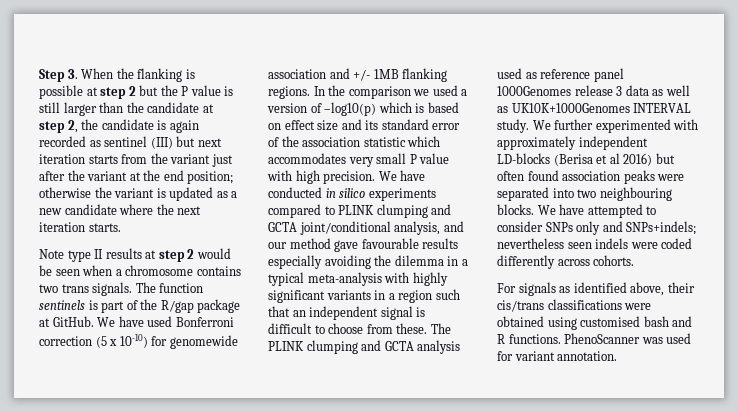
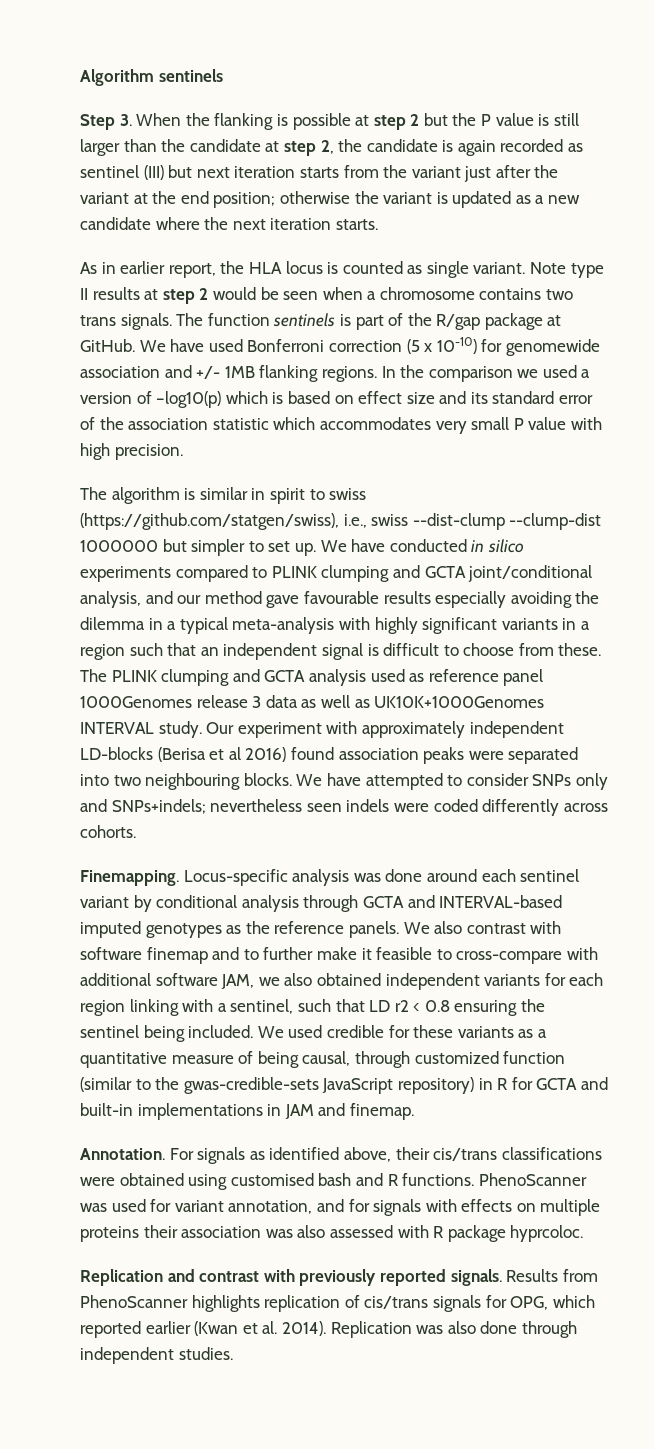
(39, 75) none -> [80,69,223,86] Algorithm sentinels //
(121, 227) none -> [80,261,526,278] As in earlier report, the HLA locus is counted as single variant.
(376, 177) none -> [80,487,367,504] [80,513,602,530] [80,539,316,556] // The algorithm is similar in spirit to swiss (https://github.com/statgen/swiss), i.e., swiss --dist-clump --clump-dist 1000000 but simpler to set up.
[532,119,671,133] We further experimented -> [206,722,322,738] Our experiment
[655,153,675,164] [497,171,524,181] but often -> (287, 754) none
(635, 260) none -> [80,869,580,886] [80,895,563,912] [80,921,562,938] [80,947,598,964] [80,973,604,990] [80,999,546,1016] [80,1025,547,1042] [80,1051,566,1068] [80,1077,608,1094] [80,1103,414,1120] [80,1148,165,1160] Finemapping. Locus-specific analysis was done around each sentinel variant by conditional analysis through GCTA and INTERVAL-based imputed genotypes as the reference panels. We also contrast with software finemap and to further make it feasible to cross-compare with additional software JAM, we also obtained independent variants for each region linking with a sentinel, such that LD r2 < 0.8 ensuring the sentinel being included. We used credible for these variants as a quantitative measure of being causal, through customized function (similar to the gwas-credible-sets JavaScript repository) in R for GCTA and built-in implementations in JAM and finemap. // Annotation.
[557,351,618,361] annotation. -> [228,1199,601,1216] [80,1225,584,1242] [80,1269,598,1286] [80,1295,595,1312] [80,1321,577,1338] [80,1347,233,1364] annotation, and for signals with effects on multiple proteins their association was also assessed with R package hyprcoloc. // Replication and contrast with previously reported signals. Results from PhenoScanner highlights replication of cis/trans signals for OPG, which reported earlier (Kwan et al. 2014). Replication was also done through independent studies.

